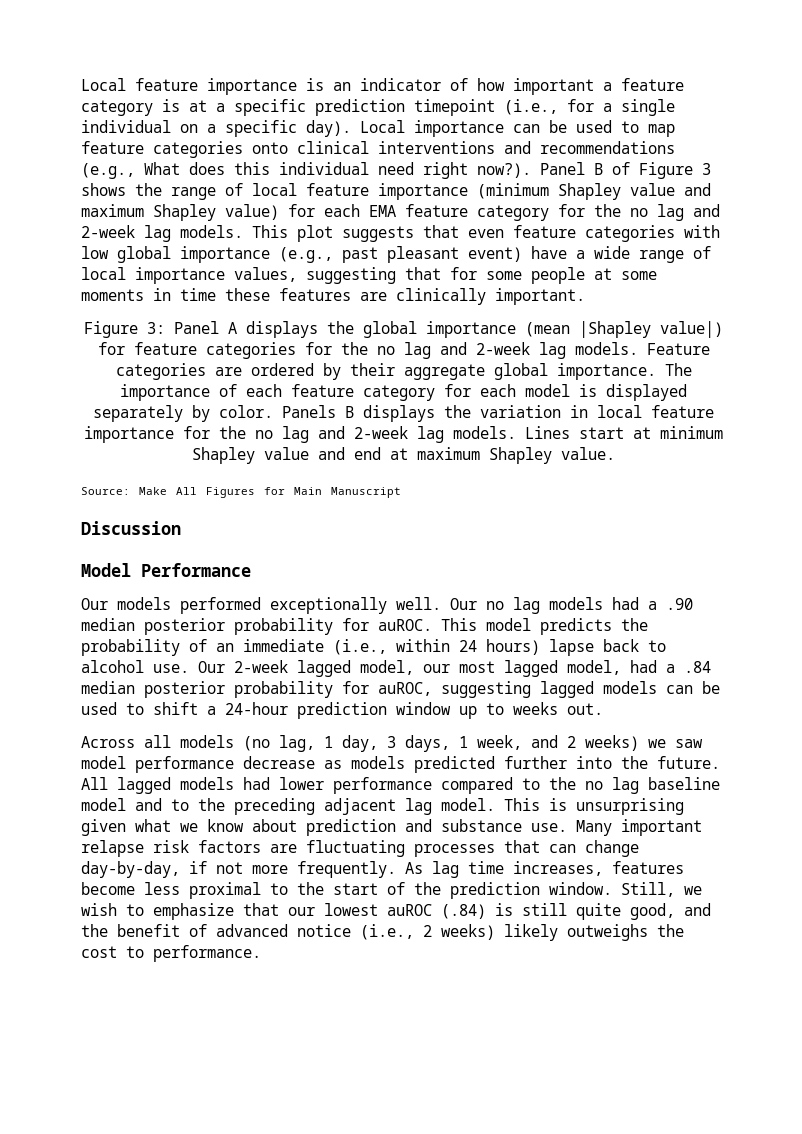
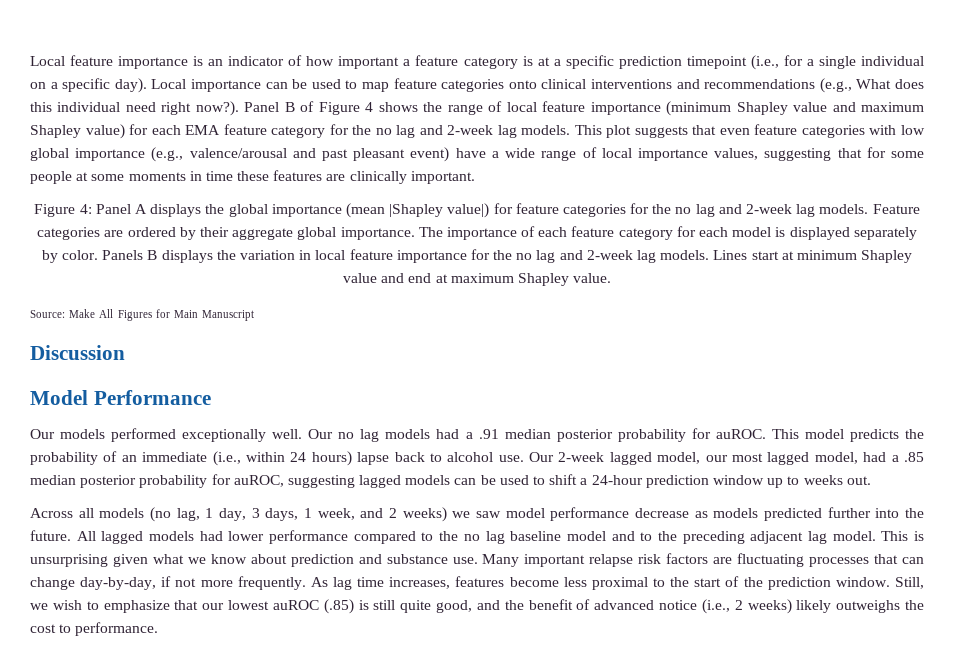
[702,163,711,175] 3 -> [365,102,374,112] 4
(333, 255) none -> [189,148,316,158] valence/arousal and
[147,322,165,334] 3: -> [79,204,92,214] 4:
[666,598,693,610] .90 -> [478,429,499,439] .91
[684,661,711,673] .84 -> [904,452,925,462] .85
[441,904,486,919] (.84) -> [323,599,354,614] (.85)

